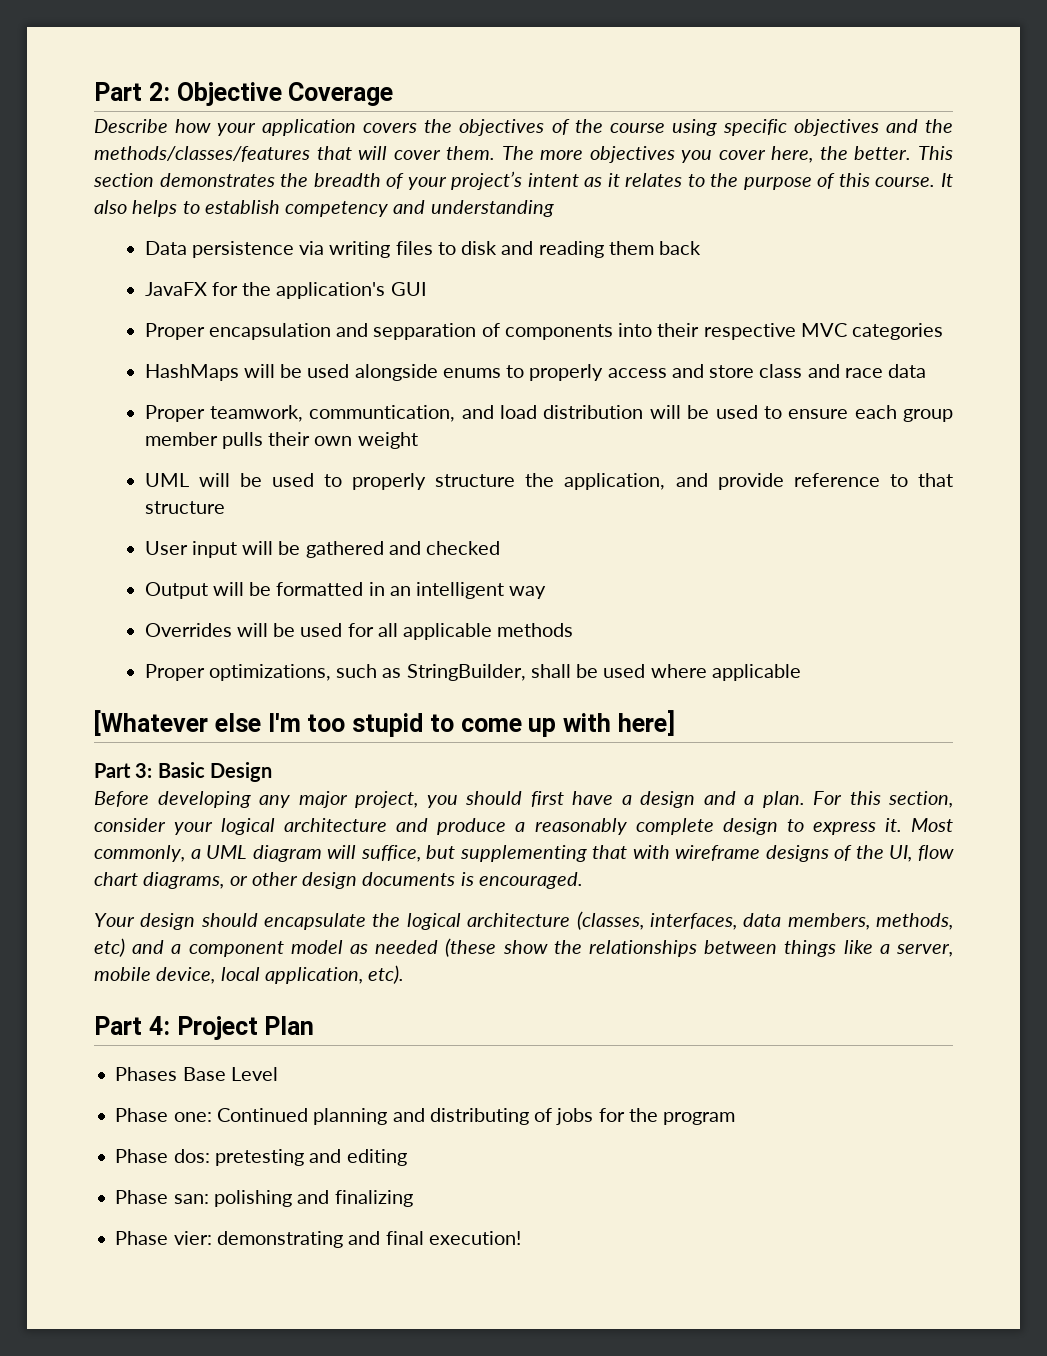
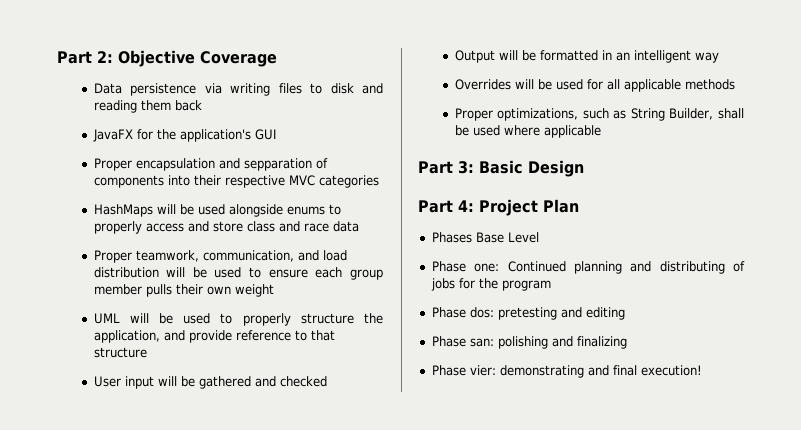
[94,119,953,136] [94,146,954,163] [93,171,953,190] [94,200,554,217] // Describe how your application covers the objectives of the course using specific objectives and the methods/classes/features that will cover them. The more objectives you cover here, the better. This section demonstrates the breadth of your project’s intent as it relates to the purpose of this course. It also helps to establish competency and understanding -> (277, 59) none
[309,405,456,422] communtication, -> [202,250,294,262] communication,
[406,664,526,681] StringBuilder, -> [630,108,714,121] String Builder,
[94,710,675,737] [94,762,272,782] [94,791,953,808] [94,818,954,835] [94,845,954,862] [94,872,583,889] [94,911,954,930] [94,938,954,957] [94,965,405,984] [Whatever else I'm too stupid to come up with here] // Part 3: Basic Design // Before developing any major project, you should first have a design and a plan. For this section, consider your logical architecture and produce a reasonably complete design to express it. Most commonly, a UML diagram will suffice, but supplementing that with wireframe designs of the UI, flow chart diagrams, or other design documents is encouraged. // Your design should encapsulate the logical architecture (classes, interfaces, data members, methods, etc) and a component model as needed (these show the relationships between things like a server, mobile device, local application, etc). -> [418,160,584,177] Part 3: Basic Design

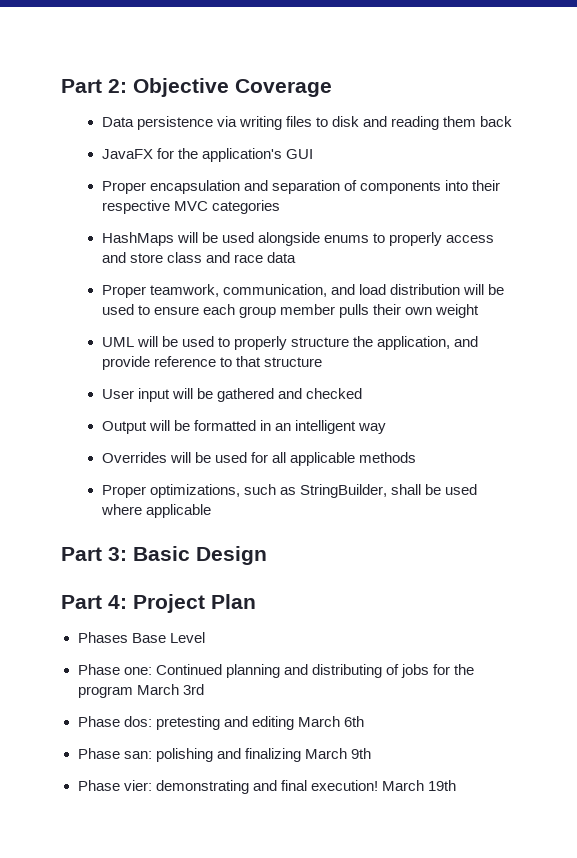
[243,158,312,171] sepparation -> [271,180,340,194] separation
[630,108,714,121] String Builder, -> [299,484,387,498] StringBuilder,
(551, 285) none -> [136,684,204,695] March 3rd
(625, 313) none -> [297,716,364,727] March 6th
(627, 342) none -> [304,748,371,759] March 9th
(702, 370) none -> [381,780,456,791] March 19th

